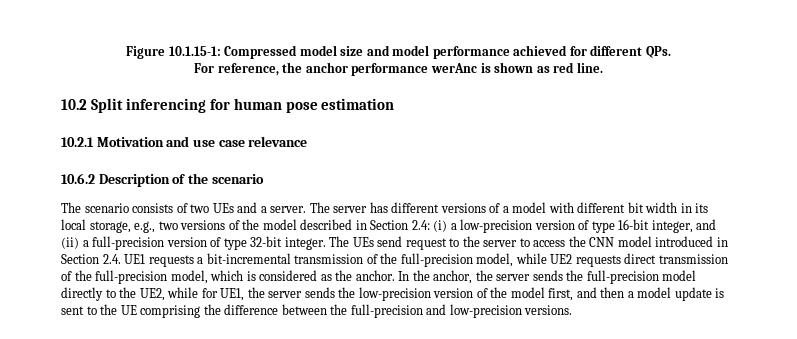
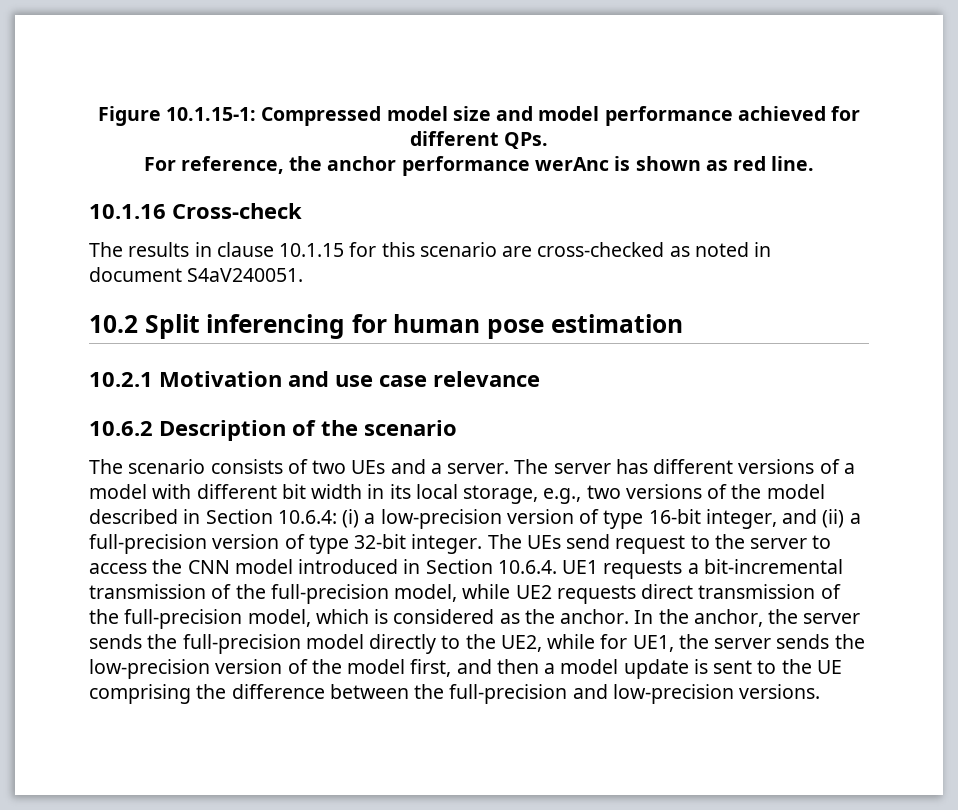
(603, 67) none -> [89,203,302,219] [89,242,772,257] [89,267,304,282] // 10.1.16 Cross-check // The results in clause 10.1.15 for this scenario are cross-checked as noted in document S4aV240051.
[411,220,430,230] 2.4: -> [277,510,337,524] 10.6.4:
[102,254,121,264] 2.4. -> [497,560,557,574] 10.6.4.

